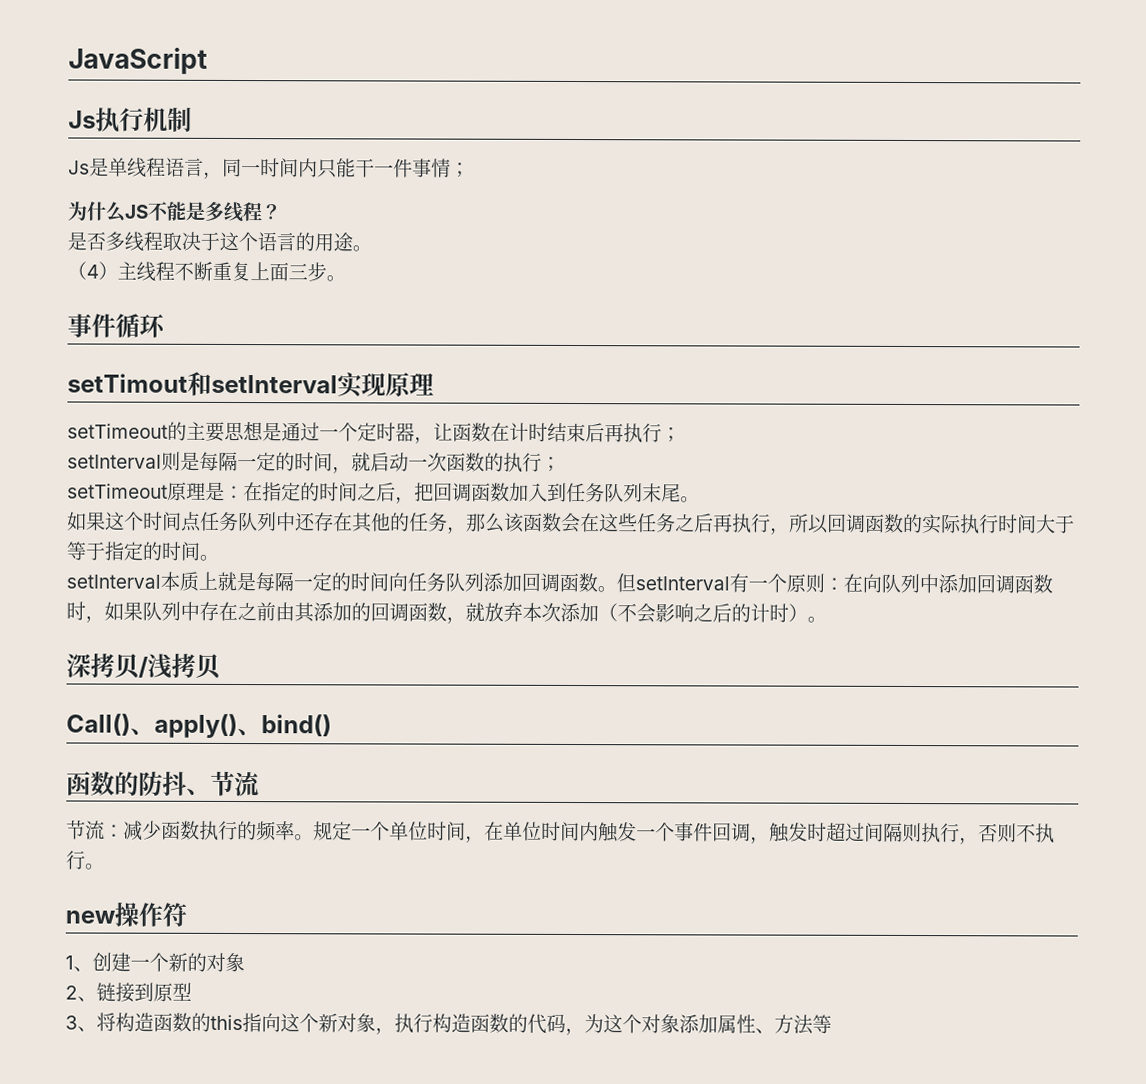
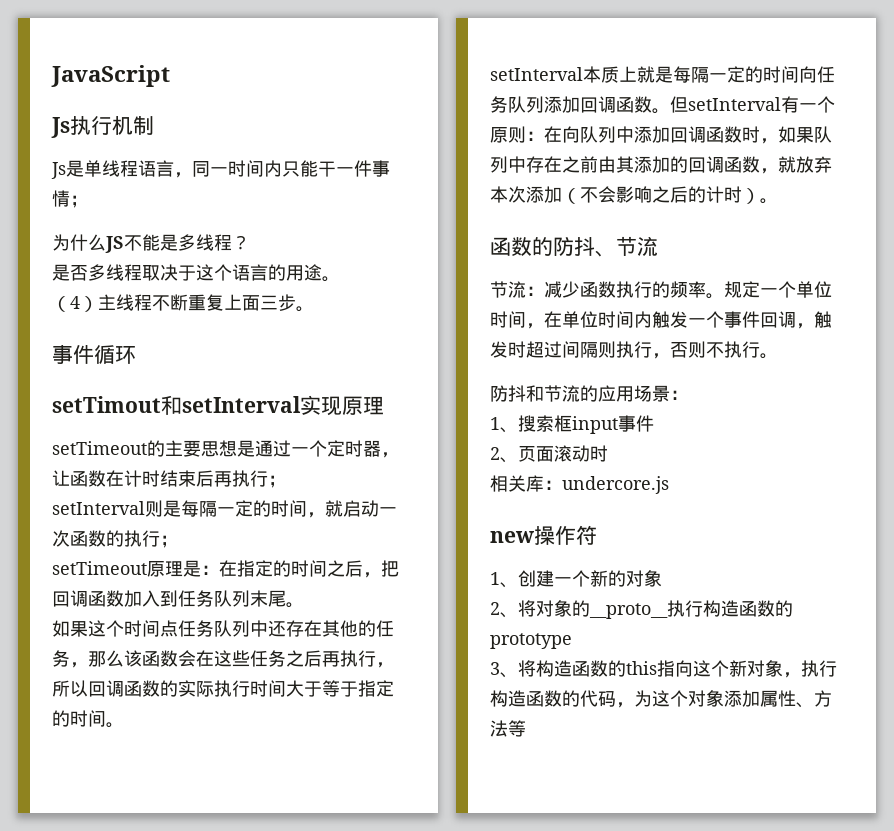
[66,653,221,679] [66,713,332,739] // 深拷贝/浅拷贝 // Call()、apply()、bind() -> (778, 201) none
(105, 866) none -> [490,385,688,402] [490,415,654,434] [490,445,608,463] [490,475,669,494] // 防抖和节流的应用场景： // 1、搜索框input事件 // 2、页面滚动时 // 相关库：undercore.js
[96,982,192,1003] 链接到原型 -> [518,600,793,619] [490,633,572,649] 将对象的__proto__执行构造函数的prototype

